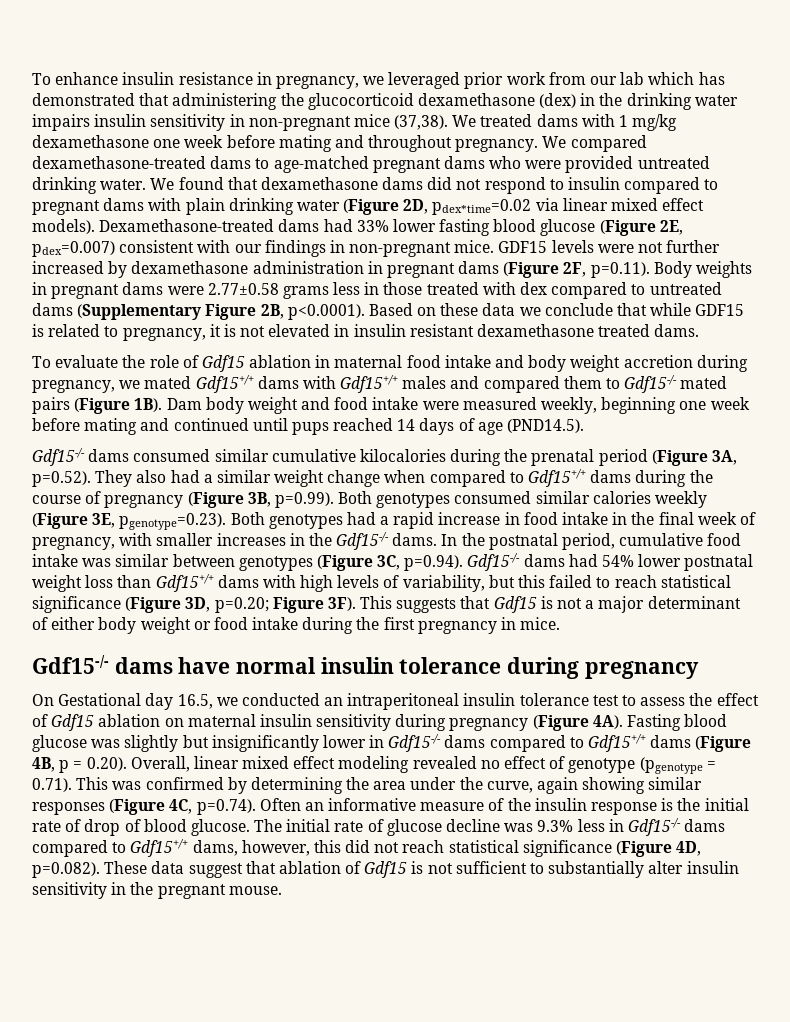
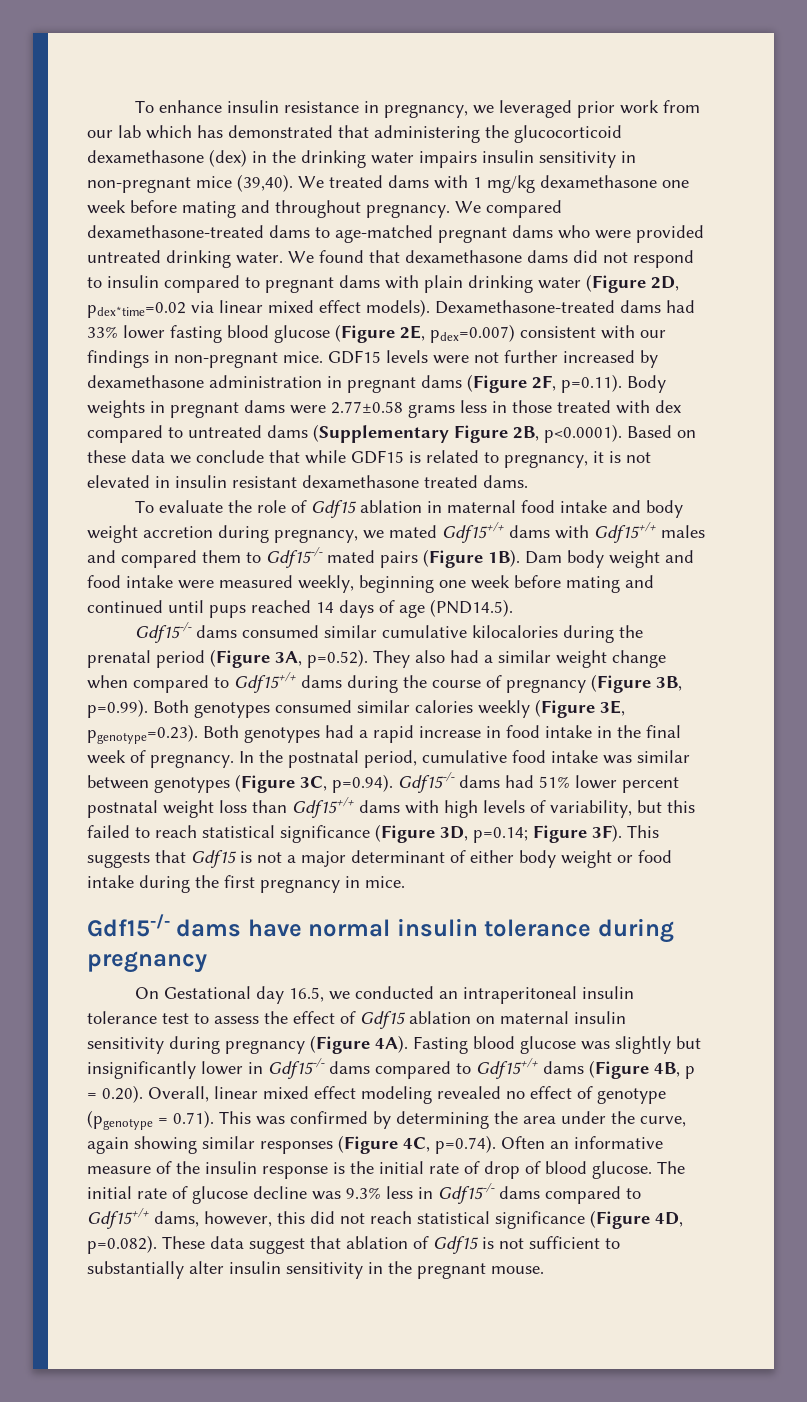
[394,115,449,130] (37,38). -> [237,174,293,192] (39,40).
[32,532,438,550] pregnancy, with smaller increases in the Gdf15-/- dams. -> [150,754,234,768] pregnancy.
[602,554,682,567] 54% lower -> [539,775,679,793] 51% lower percent
[214,597,269,613] p=0.20; -> [473,827,528,843] p=0.14;

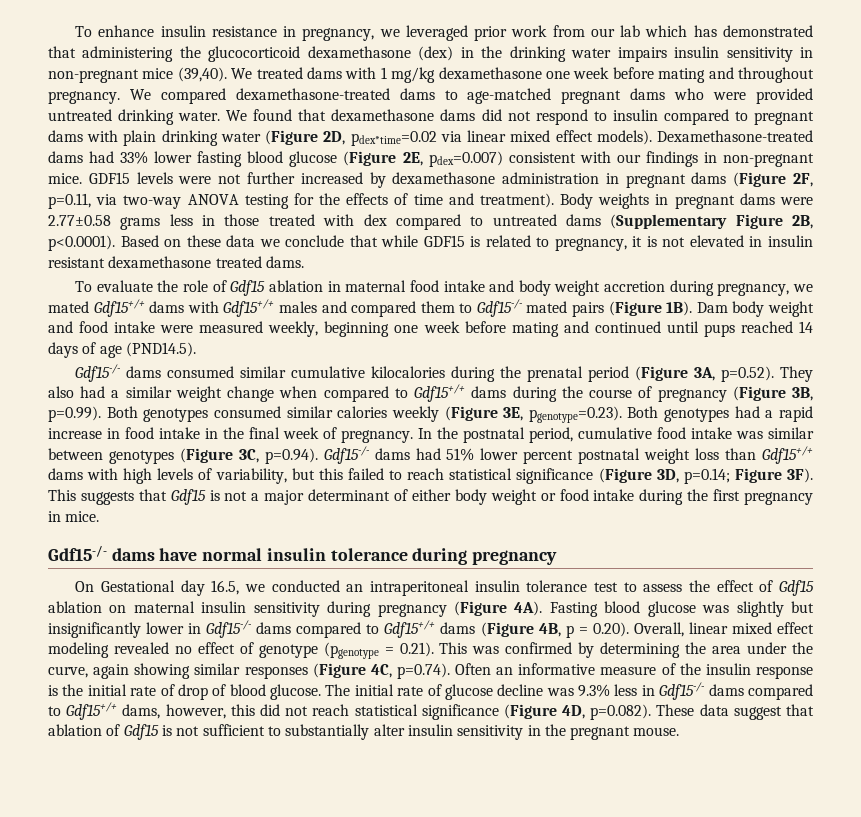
[561,374,622,393] p=0.11). -> [48,193,554,209] p=0.11, via two-way ANOVA testing for the effects of time and treatment).
[173,1110,214,1128] 0.71). -> [399,642,434,657] 0.21).

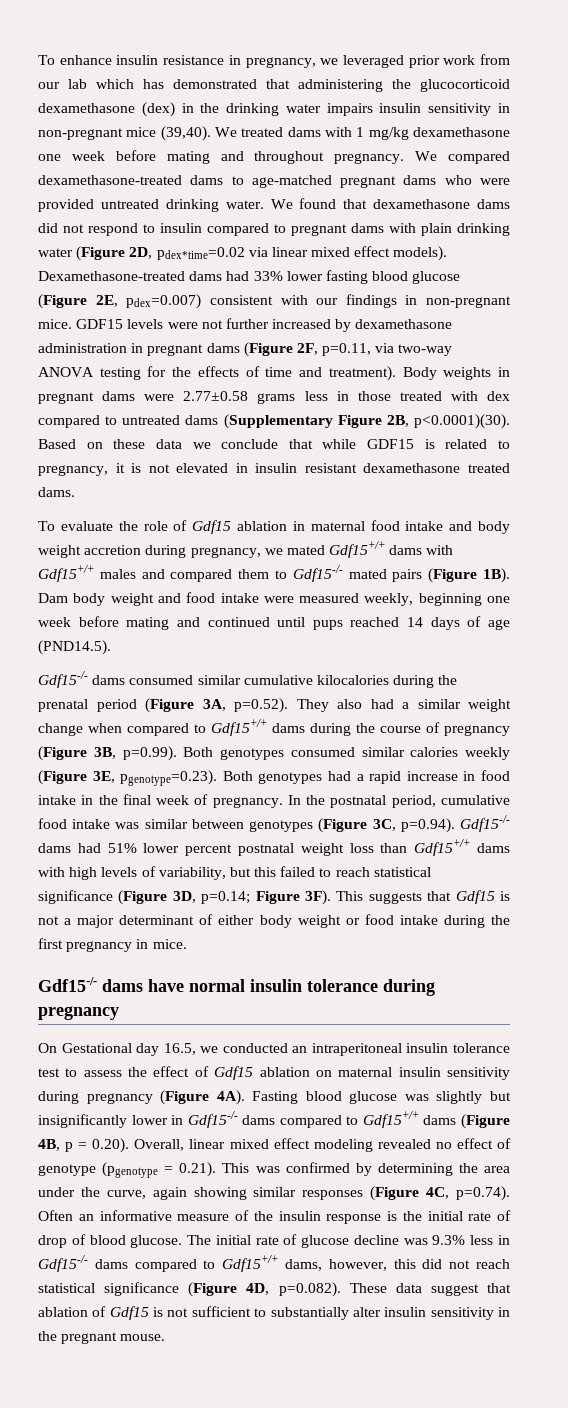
[48,235,115,251] p<0.0001). -> [414,414,511,429] p<0.0001)(30).

